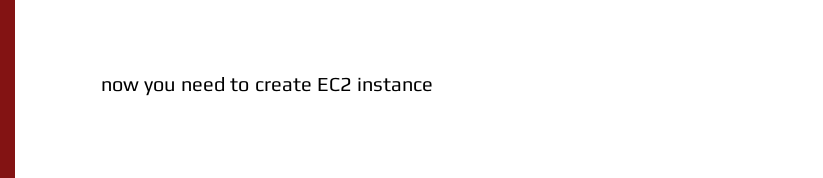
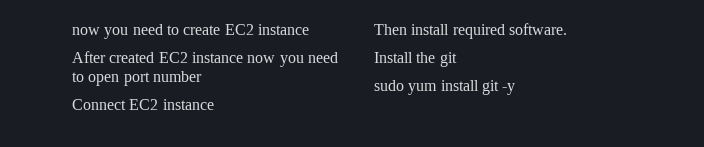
(434, 84) none -> [72,51,338,67] [72,71,202,86] [72,99,214,110] [374,23,567,39] [374,52,457,67] [374,80,516,95] // After created EC2 instance now you need to open port number // Connect EC2 instance // Then install required software. // Install the git // sudo yum install git -y

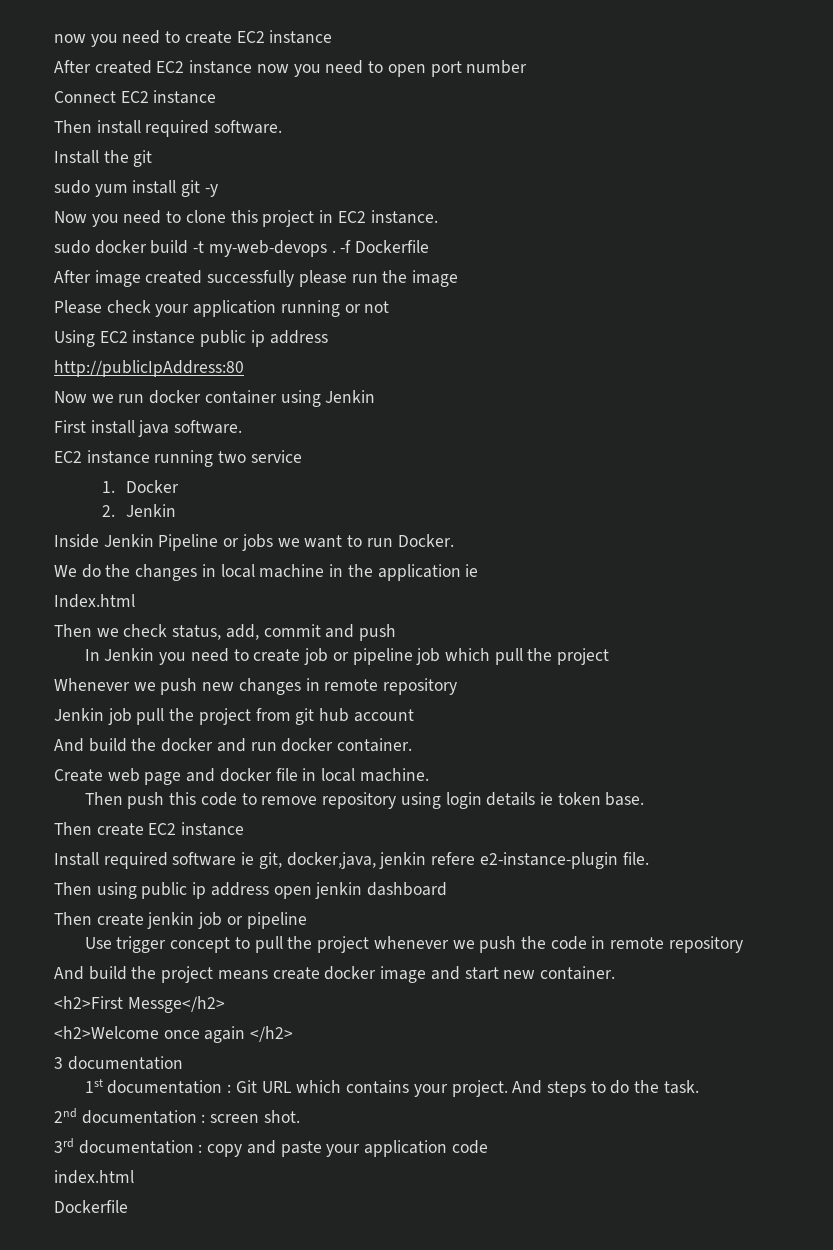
(516, 89) none -> [54,210,438,227] [54,240,430,257] [54,270,459,287] [54,300,390,317] [54,330,328,347] [54,360,244,377] [54,390,376,407] [54,420,243,437] [54,450,302,467] [101,480,179,493] [101,504,176,517] [54,534,454,551] [54,564,479,581] [54,594,135,608] [54,624,397,641] [84,648,610,665] [54,678,458,695] [54,708,414,725] [54,738,413,752] [54,768,429,785] [84,792,645,809] [54,822,245,836] [54,852,649,869] [54,882,448,899] [54,912,307,929] [84,936,743,953] [54,966,615,983] [54,996,225,1013] [54,1026,294,1043] [54,1056,183,1070] [84,1079,699,1097] [54,1108,300,1124] [54,1138,488,1157] [54,1170,134,1184] [54,1200,128,1213] // Now you need to clone this project in EC2 instance. // sudo docker build -t my-web-devops . -f Dockerfile // After image created successfully please run the image // Please check your application running or not // Using EC2 instance public ip address // http://publicIpAddress:80 // Now we run docker container using Jenkin // First install java software. // EC2 instance running two service // 1. Docker // 2. Jenkin // Inside Jenkin Pipeline or jobs we want to run Docker. // We do the changes in local machine in the application ie // Index.html // Then we check status, add, commit and push // In Jenkin you need to create job or pipeline job which pull the project // Whenever we push new changes in remote repository // Jenkin job pull the project from git hub account // And build the docker and run docker container. // Create web page and docker file in local machine. // Then push this code to remove repository using login details ie token base. // Then create EC2 instance // Install required software ie git, docker,java, jenkin refere e2-instance-plugin file. // Then using public ip address open jenkin dashboard // Then create jenkin job or pipeline // Use trigger concept to pull the project whenever we push the code in remote repository // And build the project means create docker image and start new container. // <h2>First Messge</h2> // <h2>Welcome once again </h2> // 3 documentation // 1st documentation : Git URL which contains your project. And steps to do the task. // 2nd documentation : screen shot. // 3rd documentation : copy and paste your application code // index.html // Dockerfile

